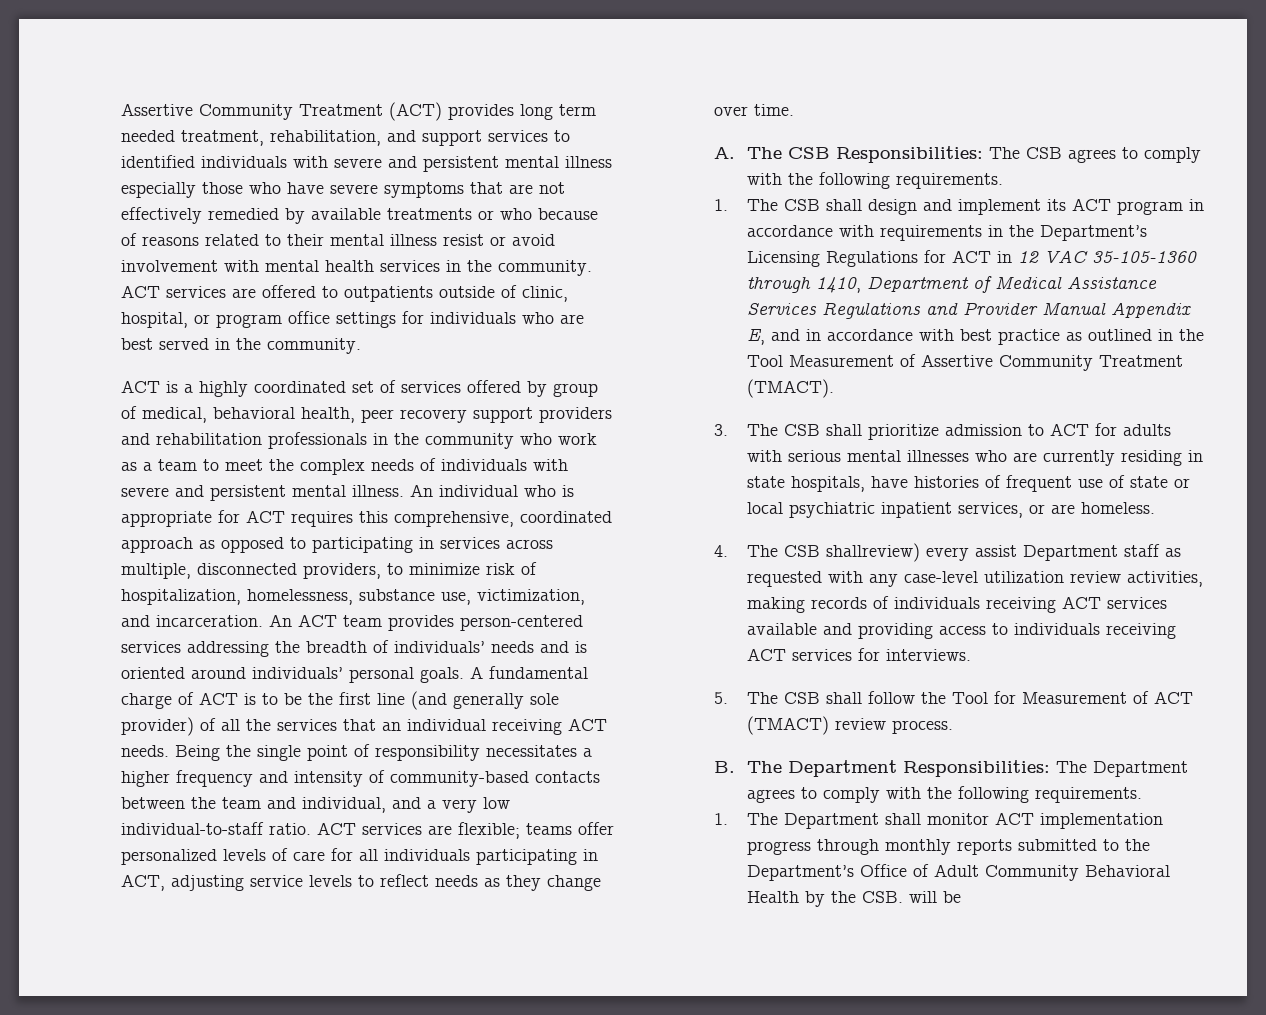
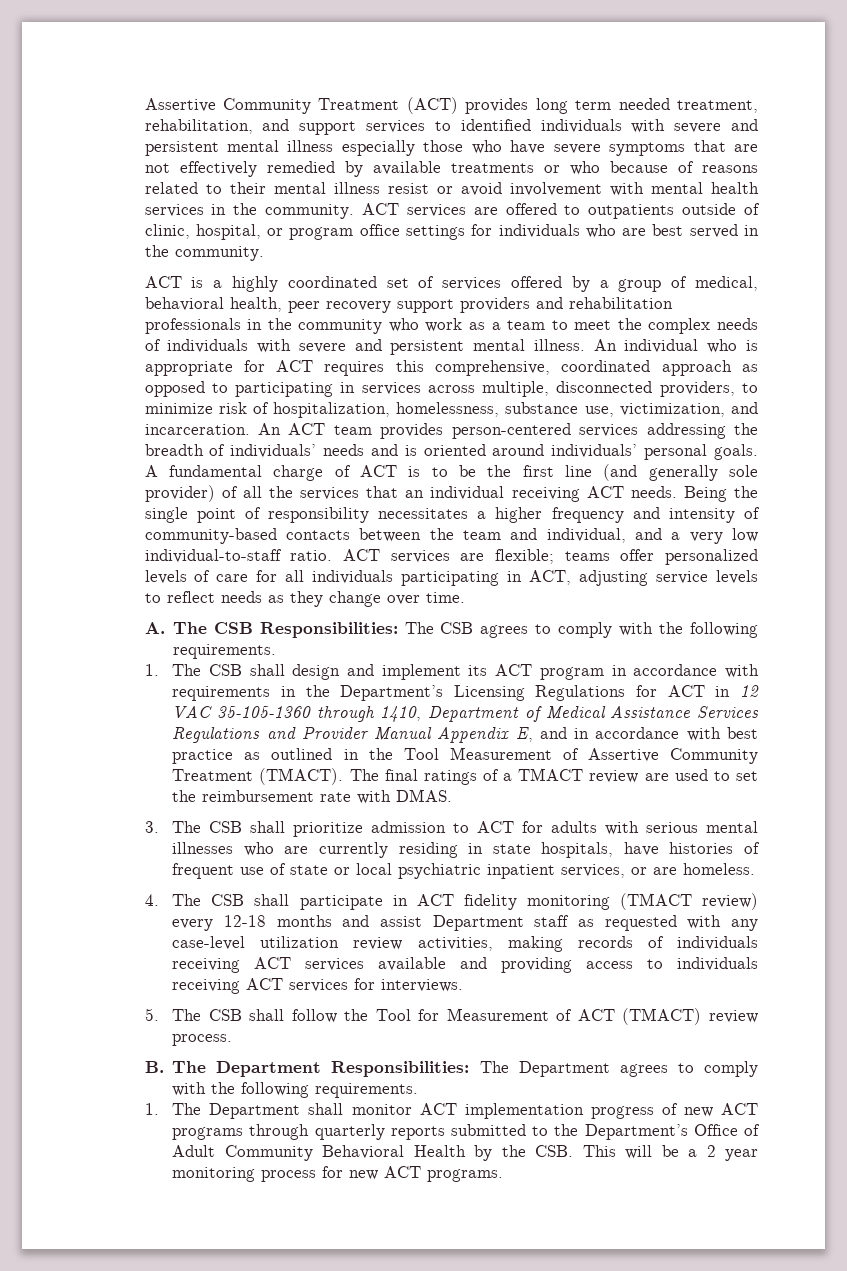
(548, 389) none -> [599,280,609,288] a
(834, 388) none -> [349,768,758,785] [172,789,453,804] The final ratings of a TMACT review are used to set the reimbursement rate with DMAS.
[825,543,969,562] shallreview) every -> [254,893,758,910] [172,915,370,931] shall participate in ACT fidelity monitoring (TMACT review) every 12-18 months and
[816,839,951,855] through monthly -> [661,1103,758,1117] [172,1124,385,1140] of new ACT programs through quarterly
(903, 897) none -> [582,1145,616,1157] This
(961, 897) none -> [688,1145,759,1161] [172,1166,504,1182] a 2 year monitoring process for new ACT programs.

